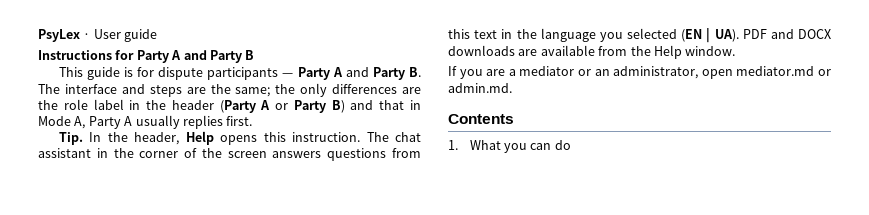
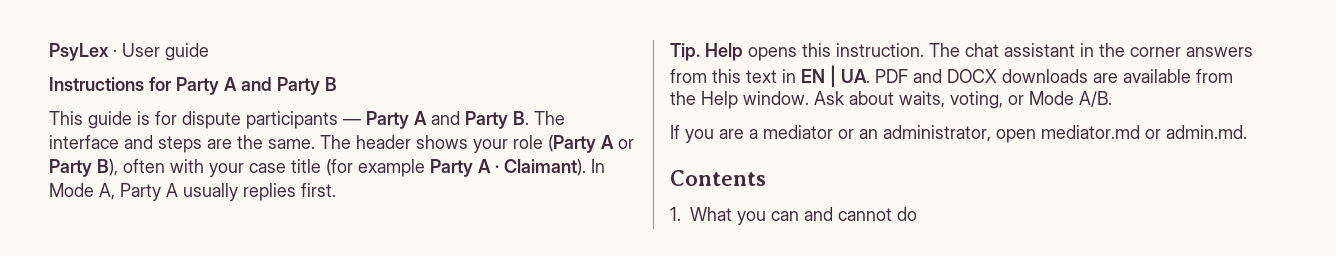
[235,83,421,97] [38,99,422,113] same; the only differences are the role label in the header (Party A or Party B) and that in -> [268,135,634,153] [49,159,605,177] same. The header shows your role (Party A or Party B), often with your case title (for example Party A · Claimant). In
[89,132,180,145] In the header, -> (700, 52) none
[184,148,421,161] [448,28,739,43] of the screen answers questions from this text in the language you selected (EN | UA). -> [1186,47,1253,57] [670,65,870,87] answers from this text in EN | UA.
(736, 51) none -> [814,91,1112,109] Ask about waits, voting, or Mode A/B.
(552, 146) none -> [804,207,893,221] and cannot

